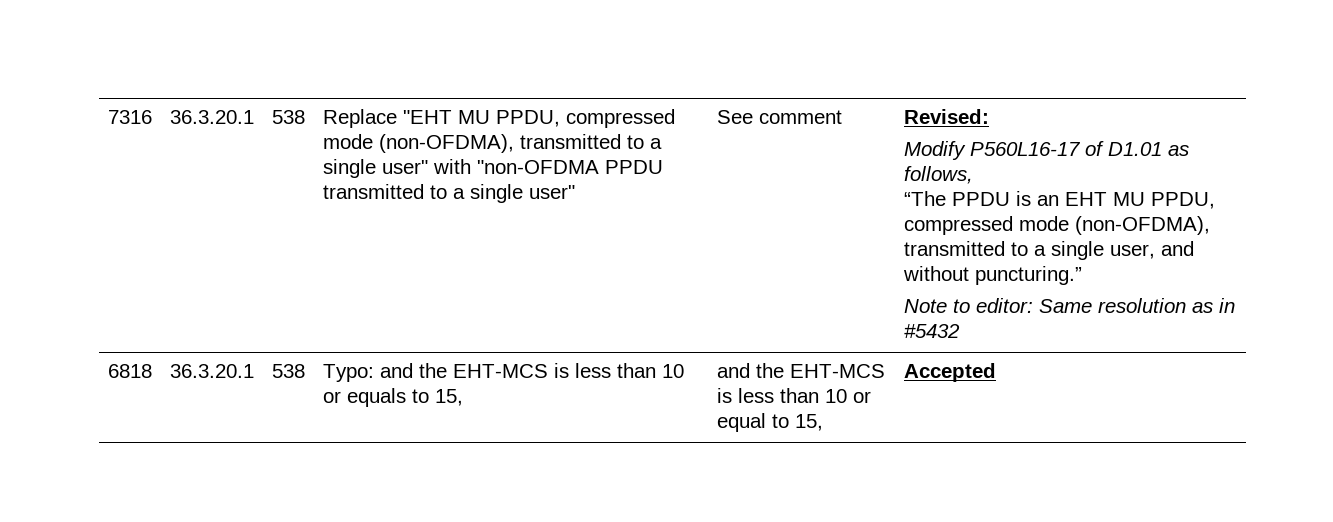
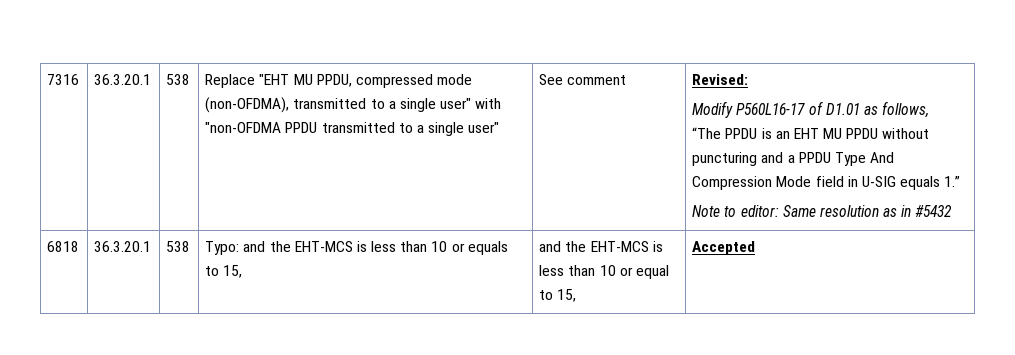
[1150,192,1215,209] [903,216,1210,235] [903,241,1194,260] [902,266,1082,285] PPDU, compressed mode (non-OFDMA), transmitted to a single user, and without puncturing.” -> [846,128,930,139] [692,152,895,166] [692,176,961,190] PPDU without puncturing and a PPDU Type And Compression Mode field in U-SIG equals 1.”

